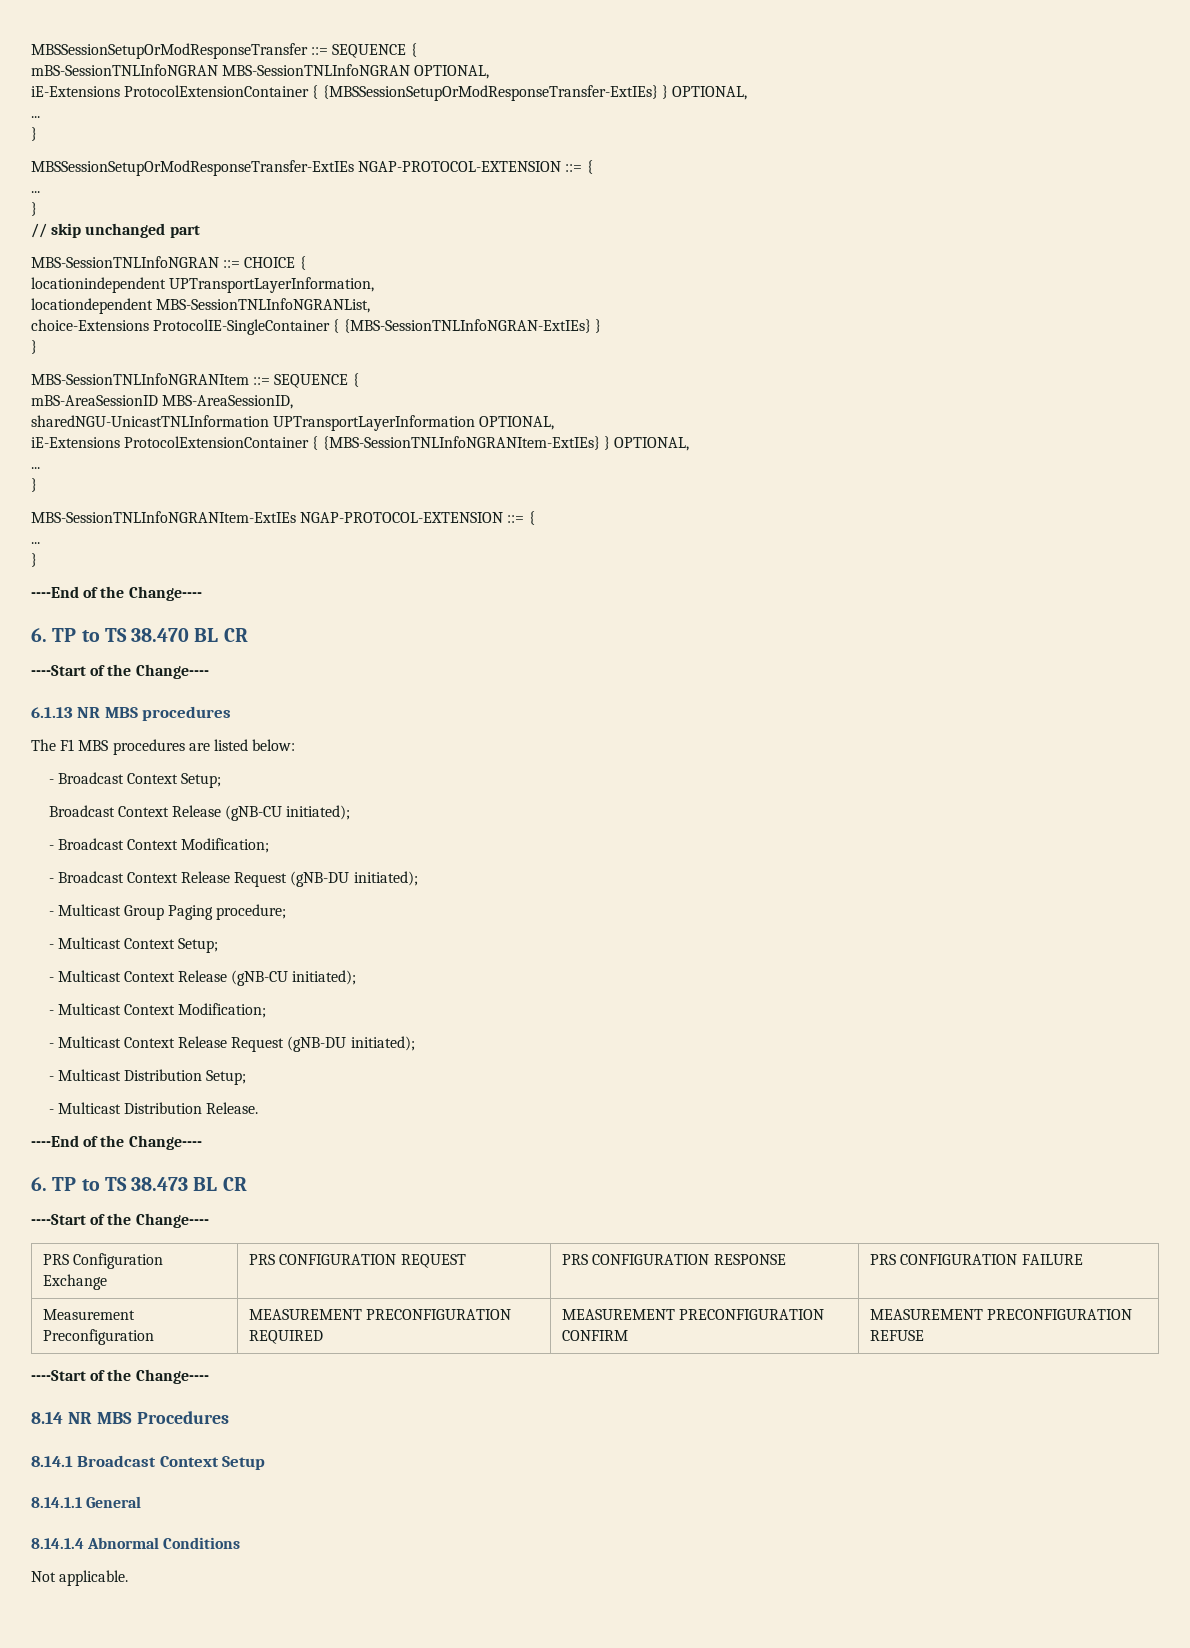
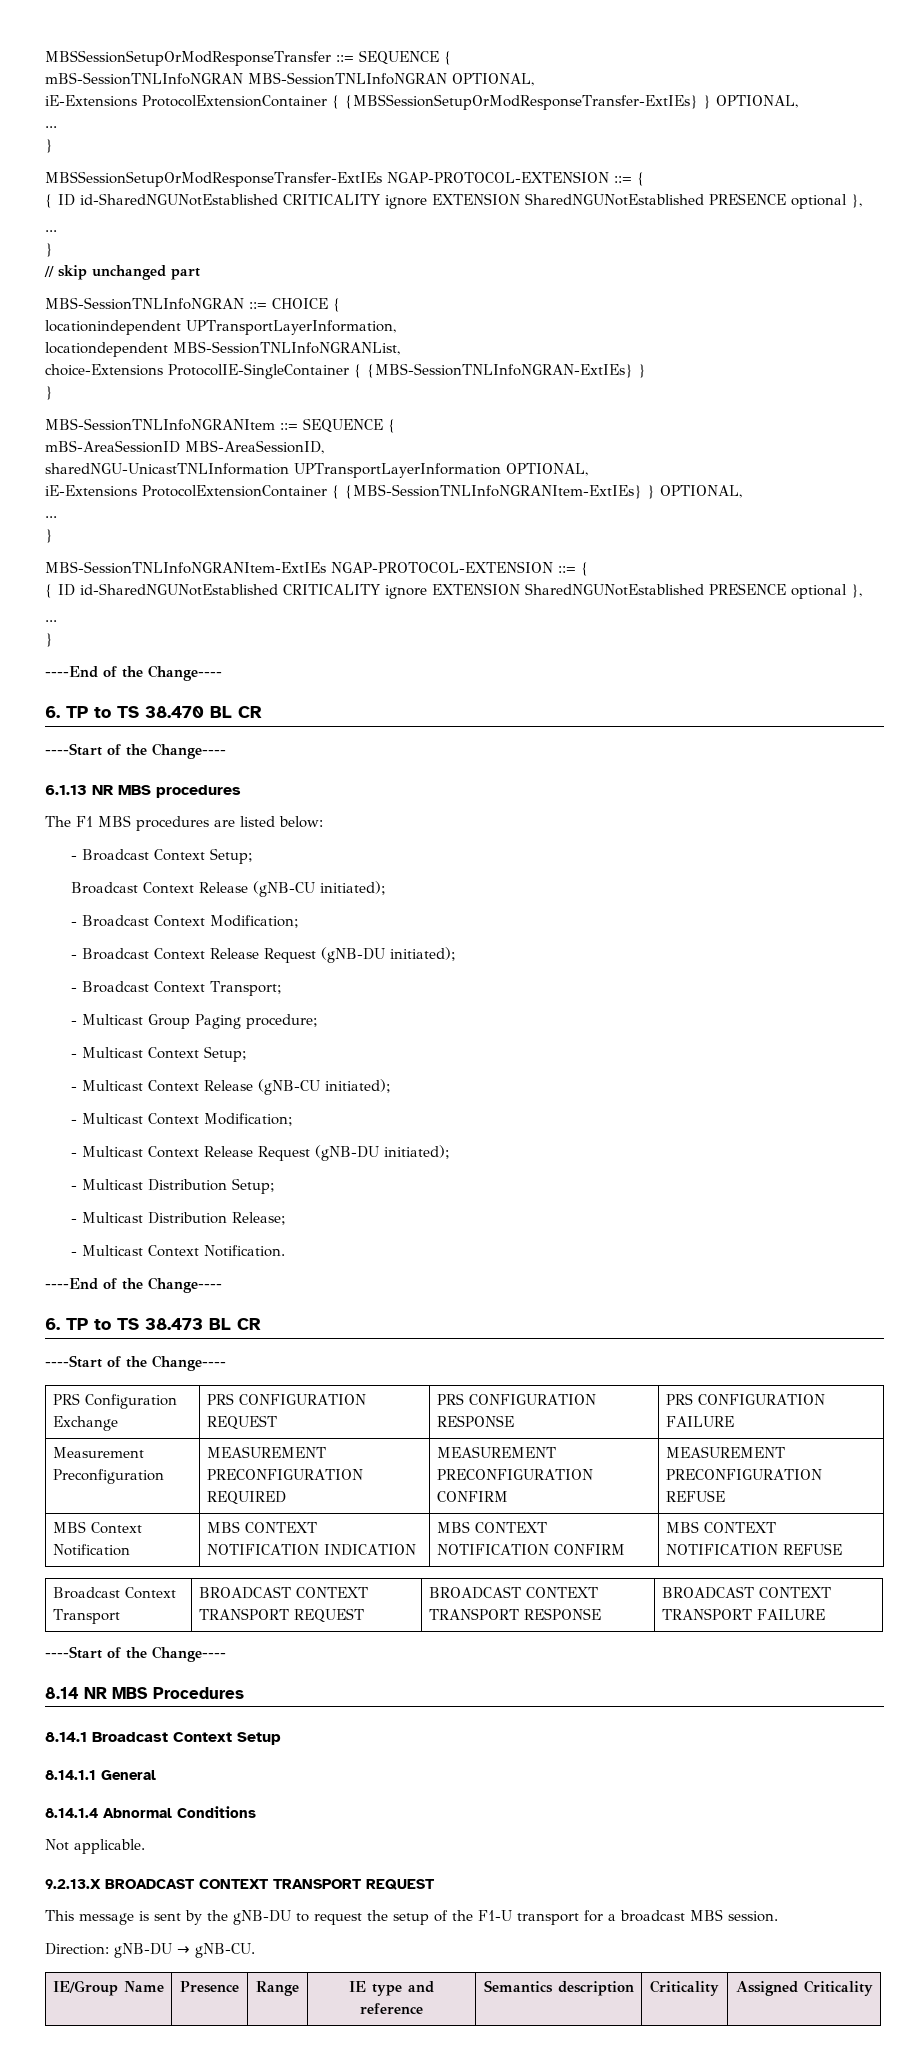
(593, 167) none -> [45,193,862,209] // { ID id-SharedNGUNotEstablished CRITICALITY ignore EXTENSION SharedNGUNotEstablished PRESENCE optional },
(535, 518) none -> [45,583,862,599] // { ID id-SharedNGUNotEstablished CRITICALITY ignore EXTENSION SharedNGUNotEstablished PRESENCE optional },
(418, 878) none -> [70,981,282,996] // - Broadcast Context Transport;
[206,1102,259,1114] Release. -> [231,1212,286,1225] [70,1245,285,1257] Release; // - Multicast Context Notification.
(925, 1335) none -> [52,1521,142,1534] [52,1544,130,1556] [206,1521,317,1533] [206,1544,416,1556] [436,1521,547,1533] [436,1544,625,1555] [665,1521,776,1533] [665,1543,842,1555] [52,1587,176,1599] [52,1609,120,1624] [198,1586,368,1599] [198,1608,364,1623] [428,1586,598,1599] [428,1608,601,1620] [661,1586,831,1599] [661,1608,825,1620] // MBS Context Notification | MBS CONTEXT NOTIFICATION INDICATION | MBS CONTEXT NOTIFICATION CONFIRM | MBS CONTEXT NOTIFICATION REFUSE // Broadcast Context Transport | BROADCAST CONTEXT TRANSPORT REQUEST | BROADCAST CONTEXT TRANSPORT RESPONSE | BROADCAST CONTEXT TRANSPORT FAILURE
(129, 1578) none -> [45,1879,435,1890] [45,1909,778,1925] [45,1943,255,1958] [53,1980,164,1996] [180,1981,239,1993] [256,1981,299,1996] [349,1981,434,1996] [360,2003,423,2014] [483,1980,634,1996] [650,1980,719,1996] [735,1980,873,1996] // 9.2.13.X BROADCAST CONTEXT TRANSPORT REQUEST // This message is sent by the gNB-DU to request the setup of the F1-U transport for a broadcast MBS session. // Direction: gNB-DU → gNB-CU. // IE/Group Name | Presence | Range | IE type and reference | Semantics description | Criticality | Assigned Criticality

